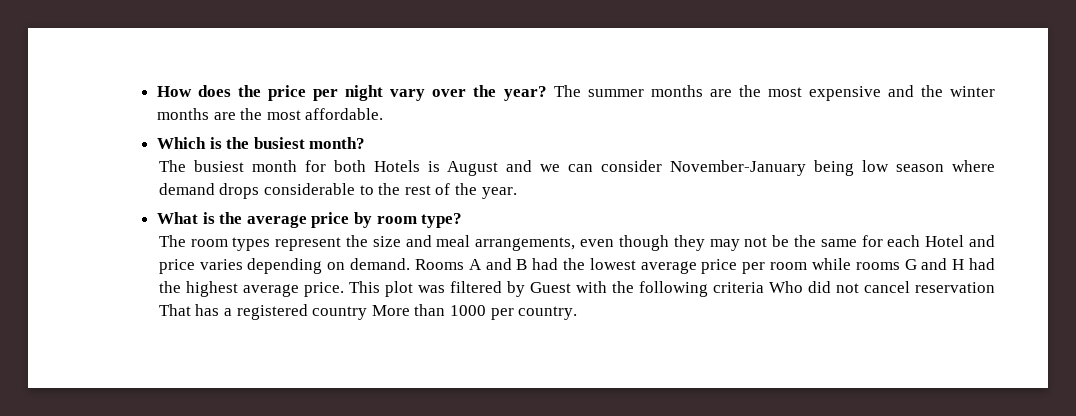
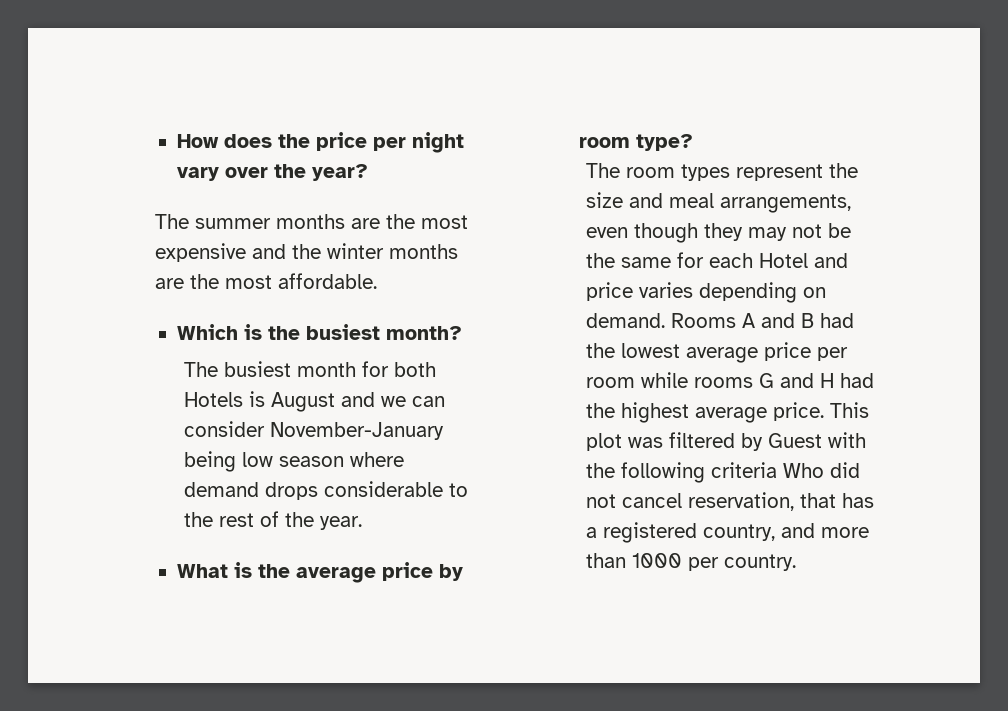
(547, 93) none -> (369, 172) //
[914,282,995,293] [158,304,191,316] reservation That -> [687,492,836,511] reservation, that
[312,305,410,320] country More -> [702,523,869,541] country, and more

